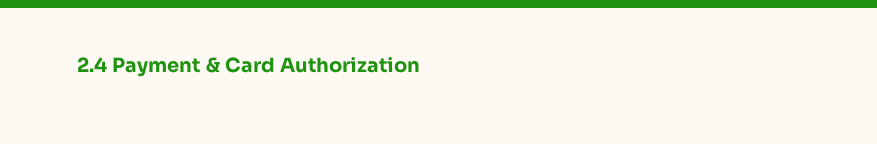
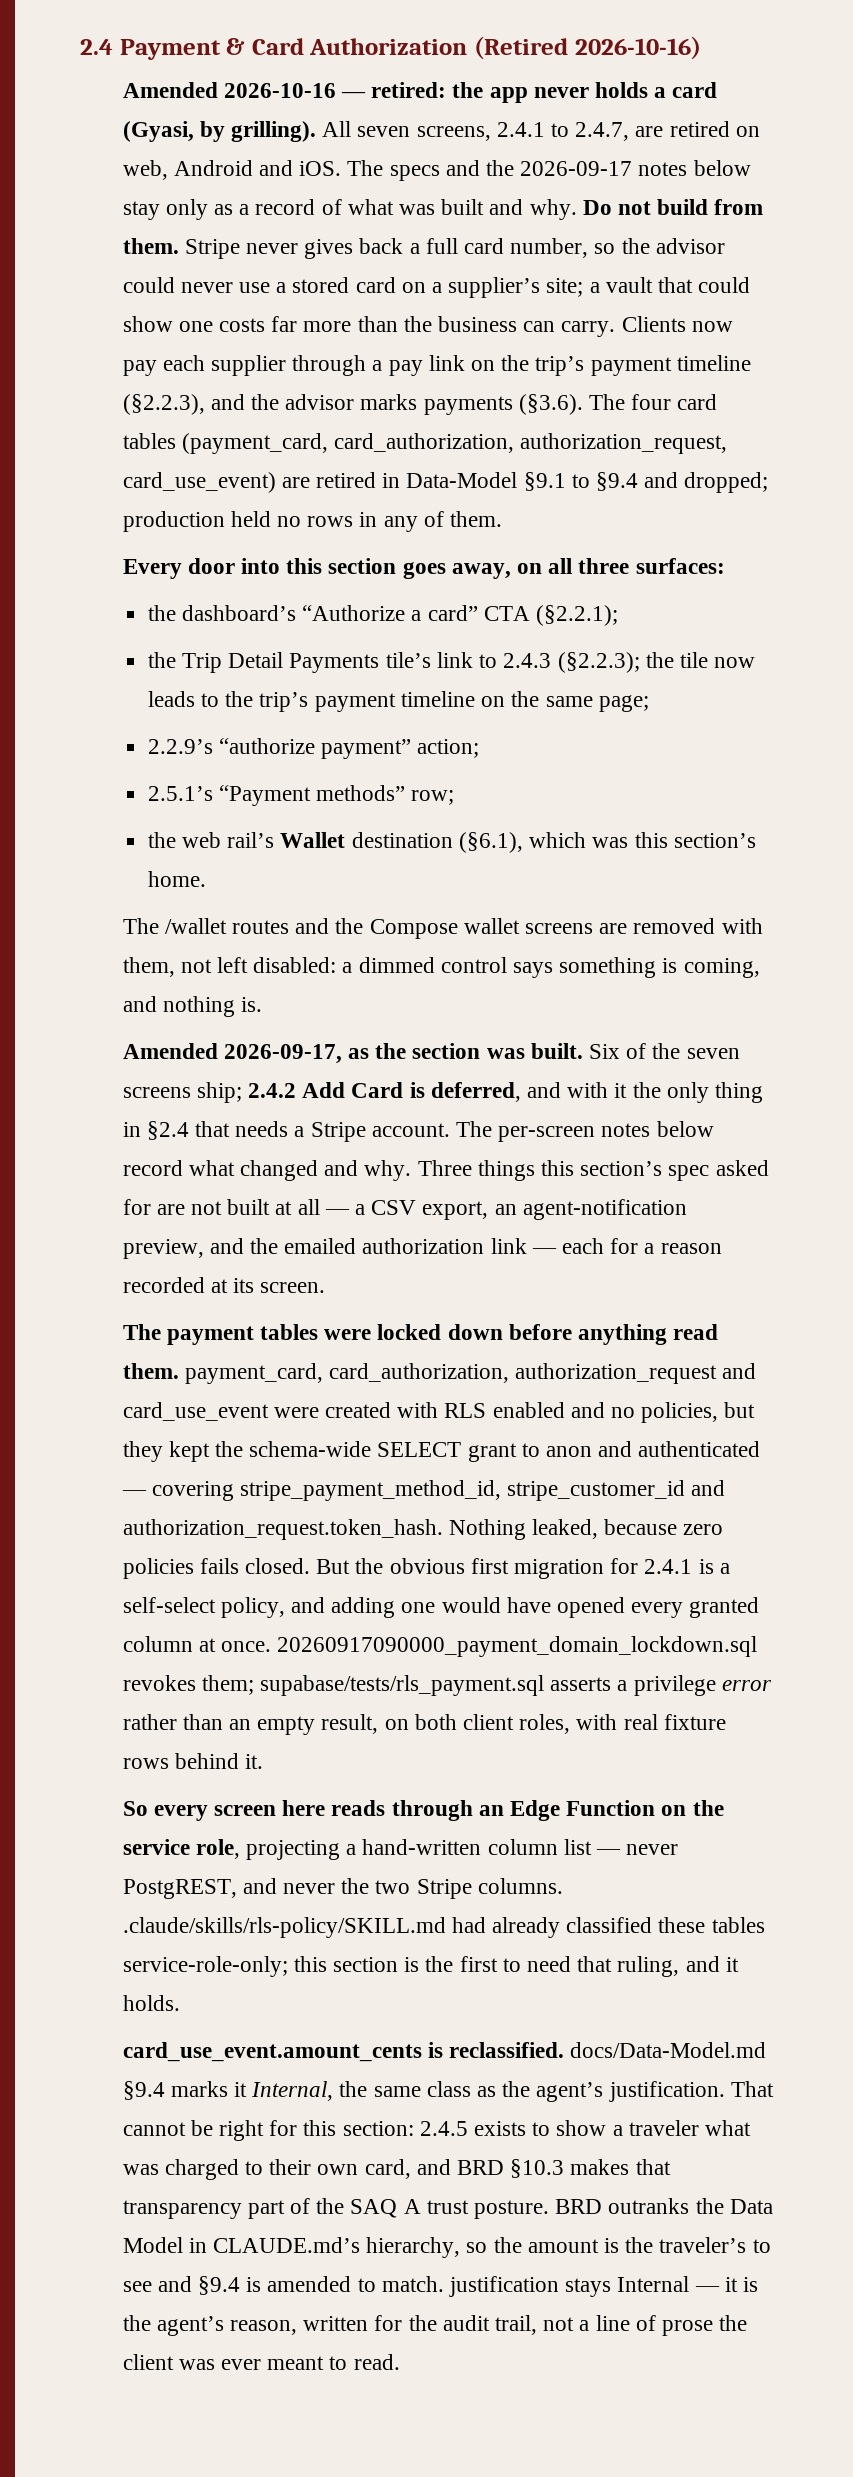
(421, 65) none -> [474,36,701,60] [122,82,718,103] [122,121,760,142] [122,160,751,181] [122,199,764,220] [122,238,725,259] [122,277,751,298] [122,316,733,337] [122,355,751,376] [122,394,718,415] [122,433,728,454] [122,472,769,493] [122,511,502,532] [122,558,725,579] [147,605,619,626] [147,652,756,673] [147,691,649,712] [147,738,480,759] [147,785,455,806] [147,832,756,853] [147,871,206,887] [122,918,763,939] [122,957,760,978] [122,996,262,1017] [122,1043,740,1064] [122,1082,764,1103] [122,1121,714,1142] [122,1160,769,1181] [122,1199,687,1220] [122,1238,722,1259] [122,1277,326,1293] [122,1324,719,1345] [122,1363,757,1384] [122,1402,756,1423] [122,1441,761,1462] [121,1480,726,1501] [122,1519,724,1540] [122,1558,730,1579] [122,1597,760,1618] [122,1636,758,1657] [122,1675,772,1696] [122,1714,726,1735] [122,1753,263,1769] [122,1800,724,1821] [122,1839,679,1860] [122,1878,563,1899] [122,1917,765,1938] [122,1956,739,1977] [122,1995,180,2011] [122,2042,767,2062] [122,2081,774,2102] [122,2120,752,2141] [122,2159,671,2180] [122,2198,773,2219] [122,2237,771,2258] [122,2276,759,2297] [122,2315,748,2336] [122,2354,400,2370] (Retired 2026-10-16) // Amended 2026-10-16 — retired: the app never holds a card (Gyasi, by grilling). All seven screens, 2.4.1 to 2.4.7, are retired on web, Android and iOS. The specs and the 2026-09-17 notes below stay only as a record of what was built and why. Do not build from them. Stripe never gives back a full card number, so the advisor could never use a stored card on a supplier’s site; a vault that could show one costs far more than the business can carry. Clients now pay each supplier through a pay link on the trip’s payment timeline (§2.2.3), and the advisor marks payments (§3.6). The four card tables (payment_card, card_authorization, authorization_request, card_use_event) are retired in Data-Model §9.1 to §9.4 and dropped; production held no rows in any of them. // Every door into this section goes away, on all three surfaces: // the dashboard’s “Authorize a card” CTA (§2.2.1); // the Trip Detail Payments tile’s link to 2.4.3 (§2.2.3); the tile now leads to the trip’s payment timeline on the same page; // 2.2.9’s “authorize payment” action; // 2.5.1’s “Payment methods” row; // the web rail’s Wallet destination (§6.1), which was this section’s home. // The /wallet routes and the Compose wallet screens are removed with them, not left disabled: a dimmed control says something is coming, and nothing is. // Amended 2026-09-17, as the section was built. Six of the seven screens ship; 2.4.2 Add Card is deferred, and with it the only thing in §2.4 that needs a Stripe account. The per-screen notes below record what changed and why. Three things this section’s spec asked for are not built at all — a CSV export, an agent-notification preview, and the emailed authorization link — each for a reason recorded at its screen. // The payment tables were locked down before anything read them. payment_card, card_authorization, authorization_request and card_use_event were created with RLS enabled and no policies, but they kept the schema-wide SELECT grant to anon and authenticated — covering stripe_payment_method_id, stripe_customer_id and authorization_request.token_hash. Nothing leaked, because zero policies fails closed. But the obvious first migration for 2.4.1 is a self-select policy, and adding one would have opened every granted column at once. 20260917090000_payment_domain_lockdown.sql revokes them; supabase/tests/rls_payment.sql asserts a privilege error rather than an empty result, on both client roles, with real fixture rows behind it. // So every screen here reads through an Edge Function on the service role, projecting a hand-written column list — never PostgREST, and never the two Stripe columns. .claude/skills/rls-policy/SKILL.md had already classified these tables service-role-only; this section is the first to need that ruling, and it holds. // card_use_event.amount_cents is reclassified. docs/Data-Model.md §9.4 marks it Internal, the same class as the agent’s justification. That cannot be right for this section: 2.4.5 exists to show a traveler what was charged to their own card, and BRD §10.3 makes that transparency part of the SAQ A trust posture. BRD outranks the Data Model in CLAUDE.md’s hierarchy, so the amount is the traveler’s to see and §9.4 is amended to match. justification stays Internal — it is the agent’s reason, written for the audit trail, not a line of prose the client was ever meant to read.

